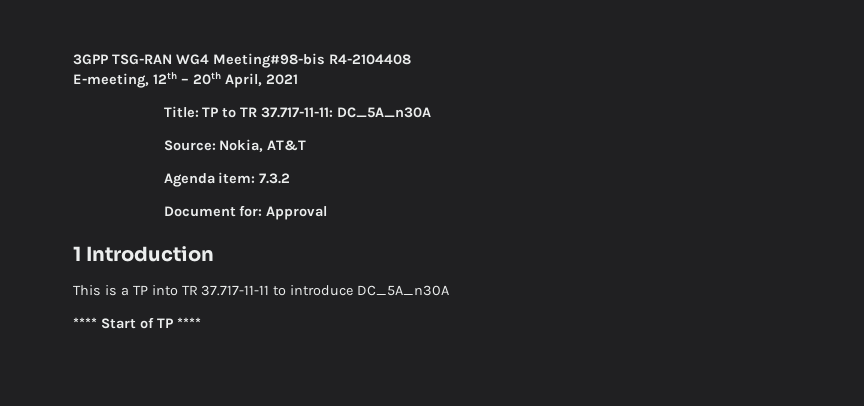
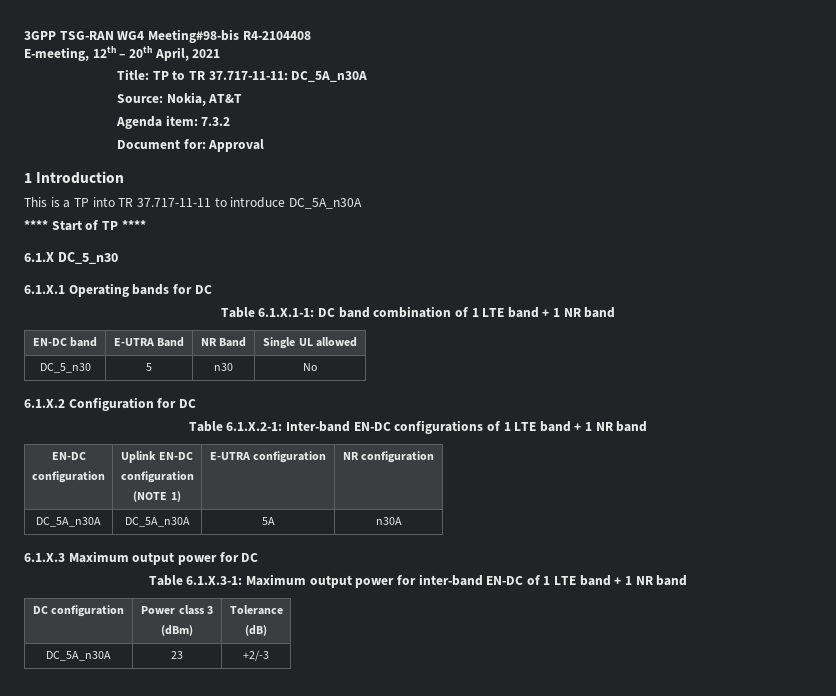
(201, 322) none -> [24,252,118,264] [24,283,212,297] [220,306,616,318] [32,337,98,347] [113,337,185,347] [200,337,247,347] [263,337,357,349] [39,363,91,373] [146,363,152,371] [214,363,233,371] [302,363,318,371] [24,397,196,411] [188,420,648,434] [51,452,86,460] [32,471,105,483] [120,451,194,463] [120,471,194,483] [133,491,181,502] [209,451,327,463] [342,451,435,463] [36,517,101,527] [124,517,190,527] [261,517,275,525] [375,517,402,525] [24,551,259,565] [148,574,688,588] [32,605,125,617] [141,605,213,615] [161,625,193,636] [229,605,283,615] [245,625,267,636] [46,651,111,661] [171,651,183,659] [243,650,269,661] // 6.1.X DC_5_n30 // 6.1.X.1 Operating bands for DC // Table 6.1.X.1-1: DC band combination of 1 LTE band + 1 NR band // EN-DC band | E-UTRA Band | NR Band | Single UL allowed // DC_5_n30 | 5 | n30 | No // 6.1.X.2 Configuration for DC // Table 6.1.X.2-1: Inter-band EN-DC configurations of 1 LTE band + 1 NR band // EN-DC // configuration | Uplink EN-DC // configuration // (NOTE 1) | E-UTRA configuration | NR configuration // DC_5A_n30A | DC_5A_n30A | 5A | n30A // 6.1.X.3 Maximum output power for DC // Table 6.1.X.3-1: Maximum output power for inter-band EN-DC of 1 LTE band + 1 NR band // DC configuration | Power class 3 // (dBm) | Tolerance // (dB) // DC_5A_n30A | 23 | +2/-3

